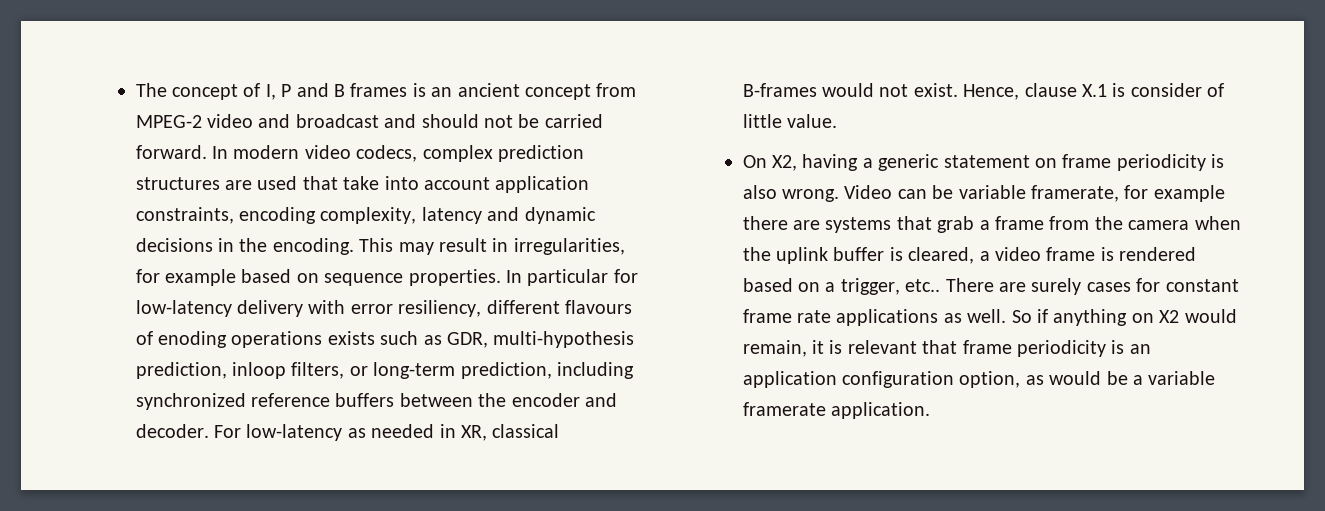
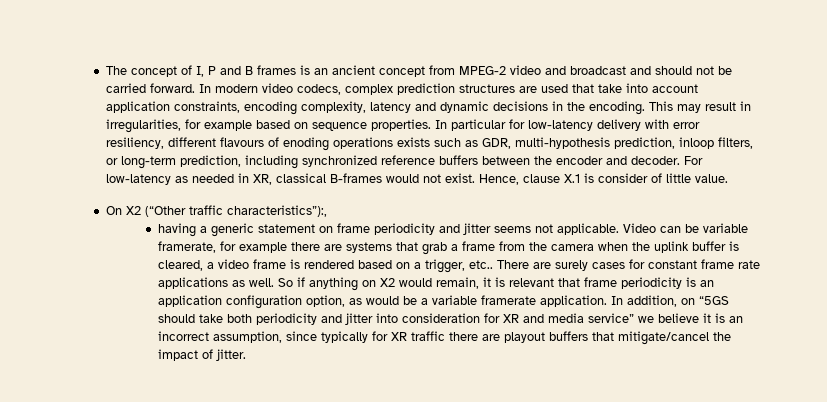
[771,155,797,171] X2, -> [126,205,328,217] X2 (“Other traffic characteristics”):, //
[1211,154,1225,168] [742,185,839,202] is also wrong. -> [438,223,619,235] and jitter seems not applicable.
(930, 410) none -> [610,295,729,307] [157,313,743,325] [157,331,731,345] [157,349,246,361] In addition, on “5GS should take both periodicity and jitter into consideration for XR and media service” we believe it is an incorrect assumption, since typically for XR traffic there are playout buffers that mitigate/cancel the impact of jitter.

